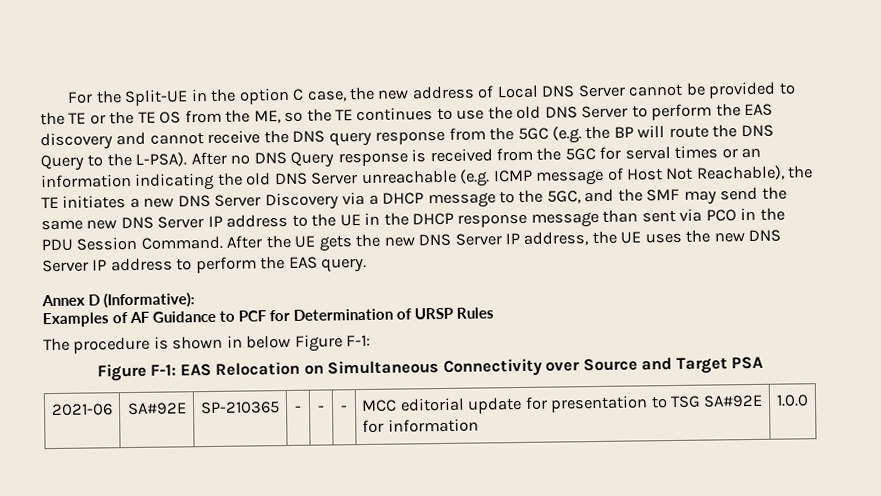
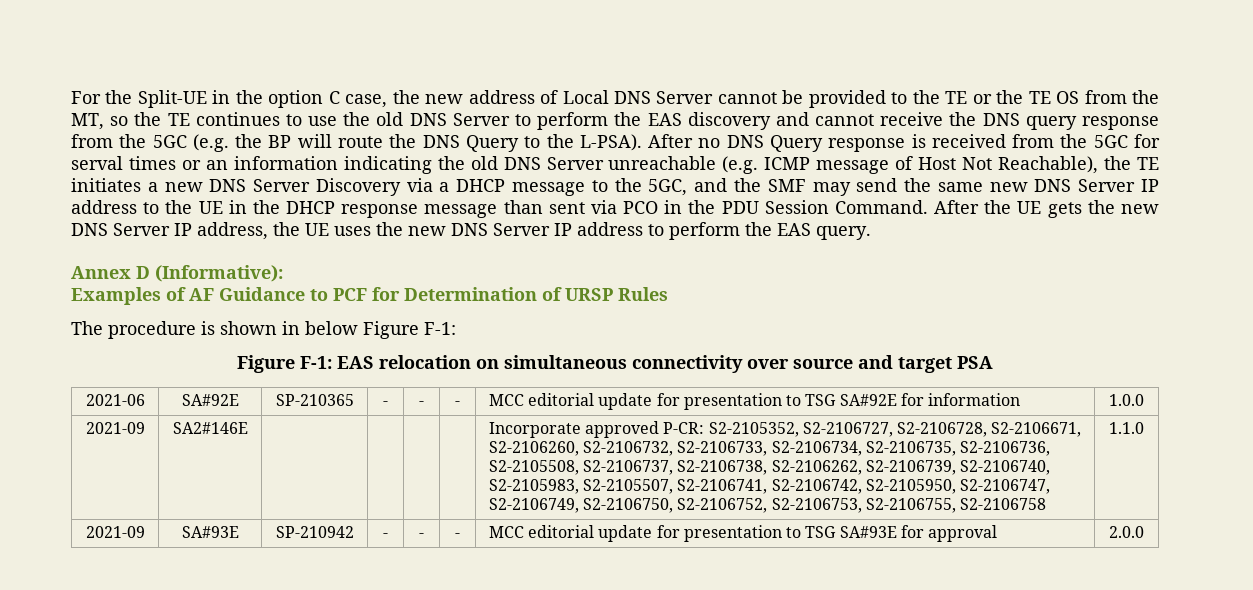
[253,110,281,124] ME, -> [71,113,104,130] MT,
[215,357,728,377] Relocation on Simultaneous Connectivity over Source and Target -> [379,355,952,373] relocation on simultaneous connectivity over source and target
(809, 400) none -> [85,422,145,434] [172,422,248,434] [488,421,1082,438] [488,441,1051,456] [488,460,1051,475] [488,479,1051,494] [488,498,1047,513] [1109,422,1144,434] [85,526,145,538] [181,526,239,538] [275,526,354,538] [383,533,388,538] [419,533,424,538] [455,533,460,538] [488,525,998,542] [1109,526,1144,538] // 2021-09 | SA2#146E | | | | | Incorporate approved P-CR: S2-2105352, S2-2106727, S2-2106728, S2-2106671, S2-2106260, S2-2106732, S2-2106733, S2-2106734, S2-2106735, S2-2106736, S2-2105508, S2-2106737, S2-2106738, S2-2106262, S2-2106739, S2-2106740, S2-2105983, S2-2105507, S2-2106741, S2-2106742, S2-2105950, S2-2106747, S2-2106749, S2-2106750, S2-2106752, S2-2106753, S2-2106755, S2-2106758 | 1.1.0 // 2021-09 | SA#93E | SP-210942 | - | - | - | MCC editorial update for presentation to TSG SA#93E for approval | 2.0.0

